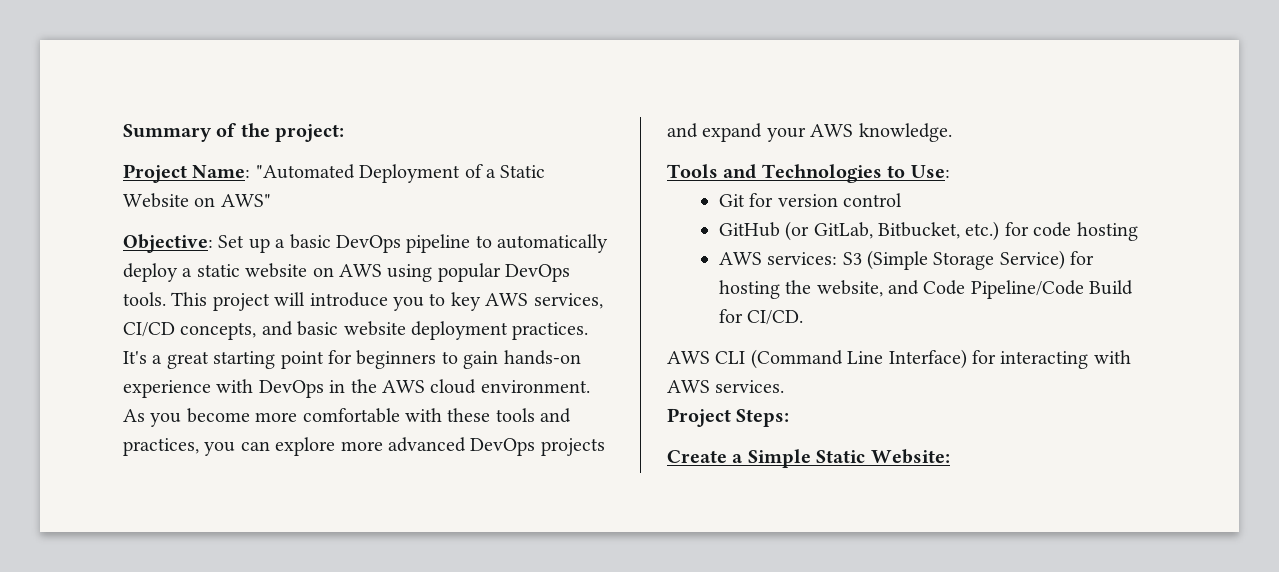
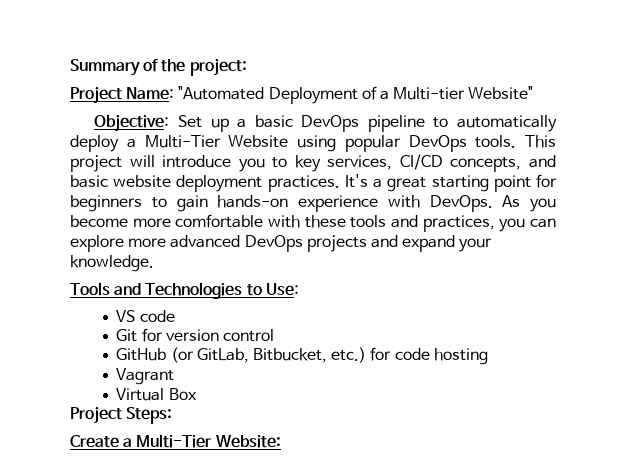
[500,165,546,178] [123,193,271,208] Static Website on AWS" -> [393,86,534,100] Multi-tier Website"
[196,263,382,278] static website on AWS -> [144,135,289,148] Multi-Tier Website
[485,293,529,306] AWS -> (321, 163) none
[258,379,590,398] DevOps in the AWS cloud environment. -> [429,195,493,212] DevOps.
[810,124,854,137] AWS -> (493, 245) none
(950, 171) none -> [116,310,175,322] // VS code
[718,250,1095,270] [718,280,1134,299] [718,309,804,325] [667,349,1131,369] [667,380,785,393] AWS services: S3 (Simple Storage Service) for hosting the website, and Code Pipeline/Code Build for CI/CD. // AWS CLI (Command Line Interface) for interacting with AWS services. -> [116,368,175,385] [116,388,197,401] Vagrant // Virtual Box
[747,449,866,468] Simple Static -> [136,434,213,448] Multi-Tier

